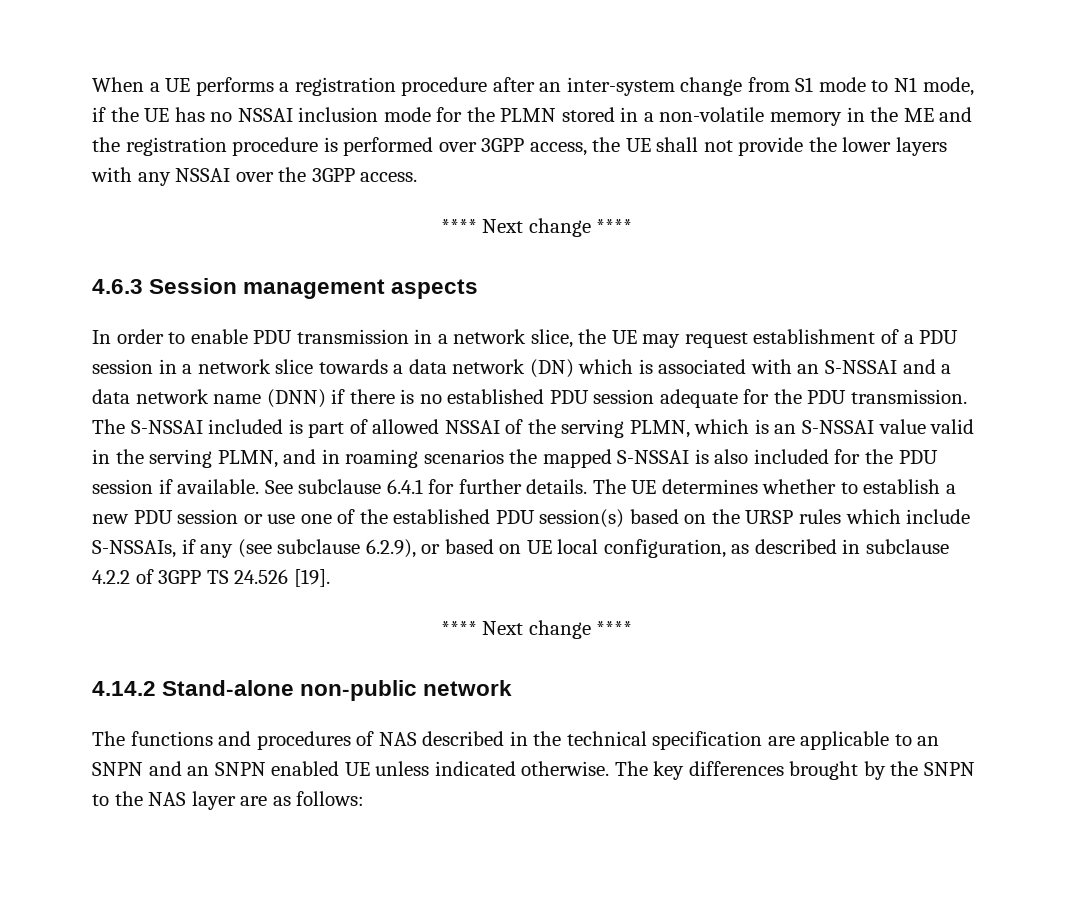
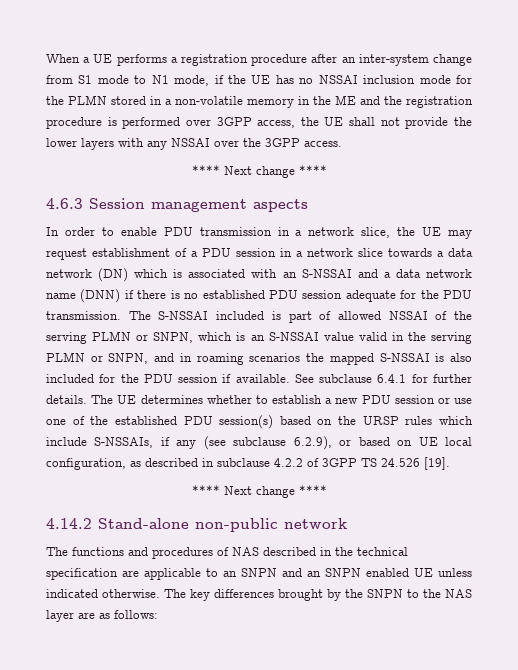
[629,420,690,438] PLMN, -> [92,331,194,343] PLMN or SNPN,
[217,450,278,468] PLMN, -> [46,352,149,364] PLMN or SNPN,

